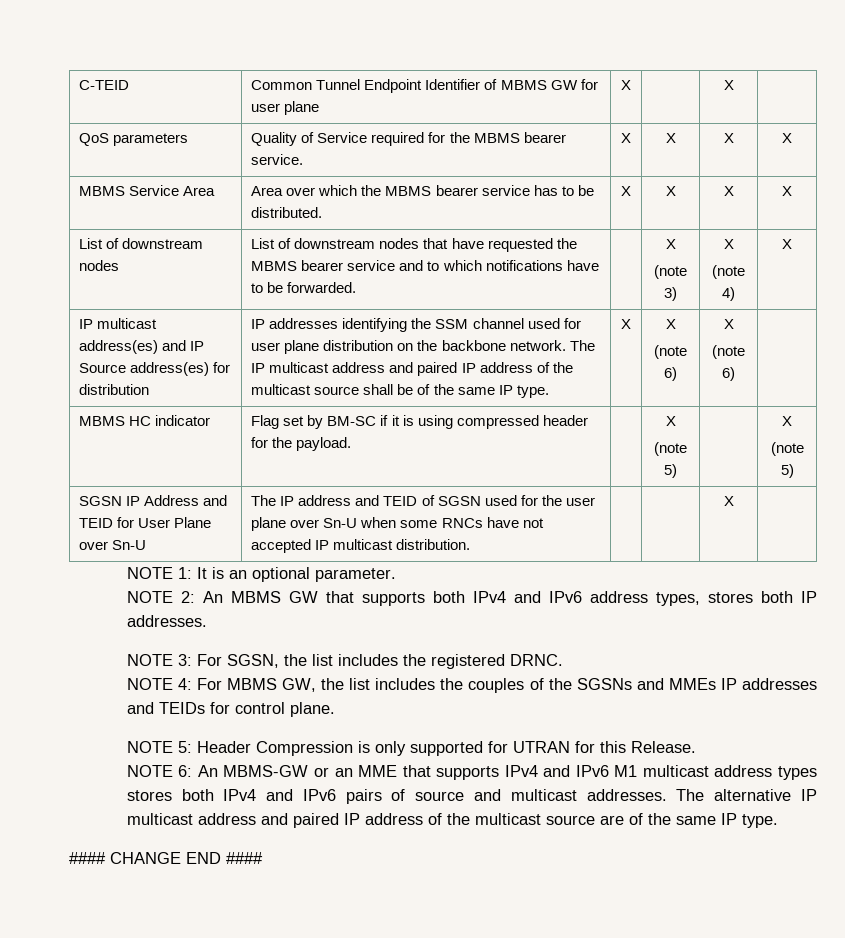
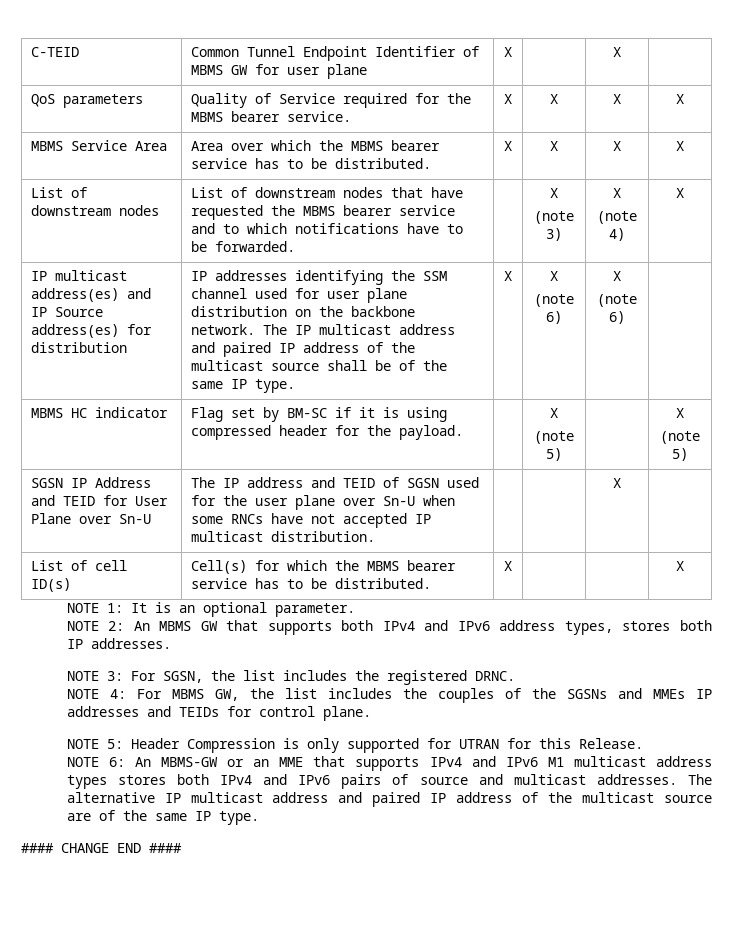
(734, 501) none -> [31,560,128,571] [31,578,72,592] [191,560,457,574] [191,578,432,589] [504,561,512,571] [676,561,684,571] // List of cell ID(s) | Cell(s) for which the MBMS bearer service has to be distributed. | X | | | X

